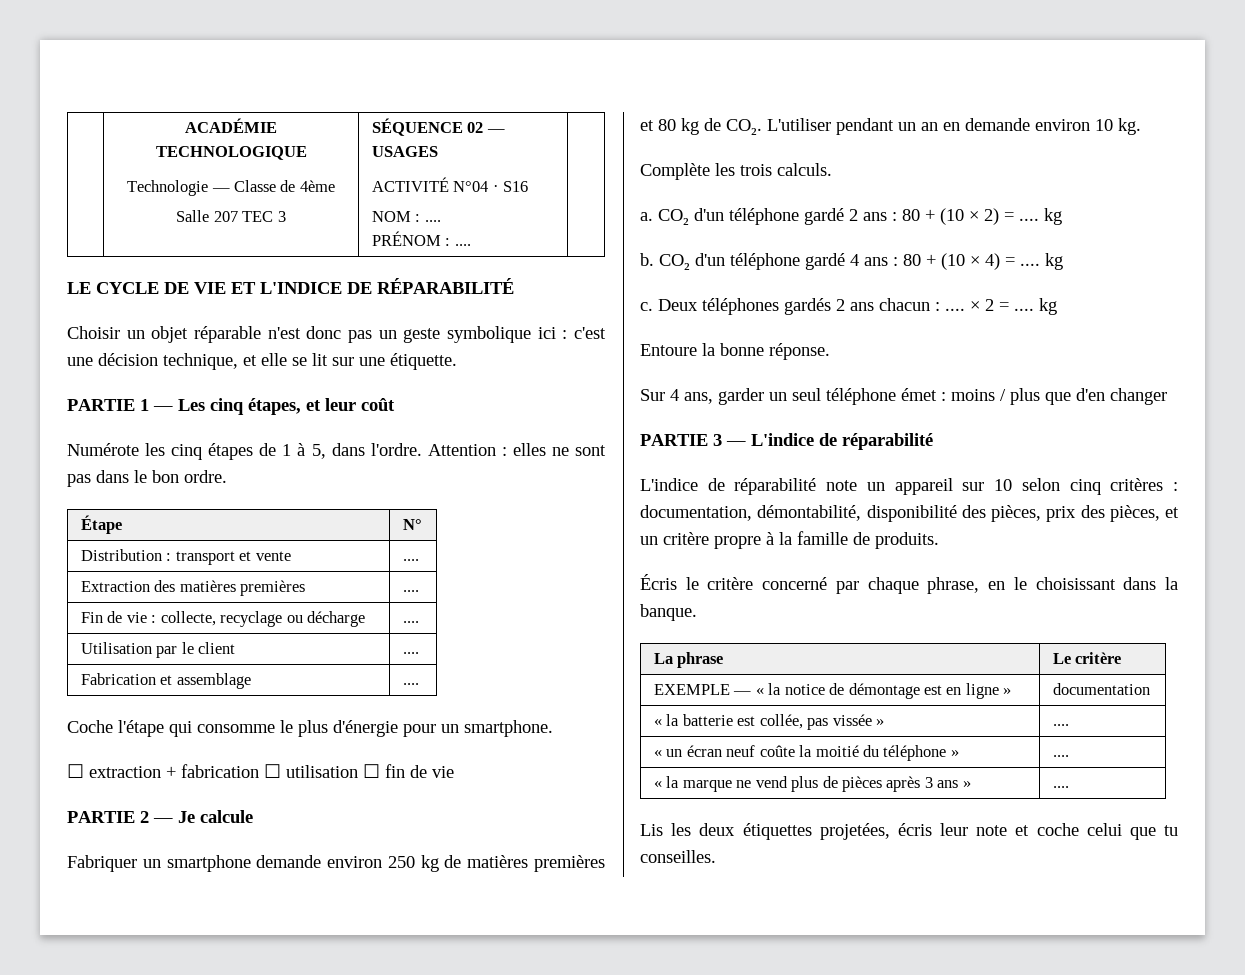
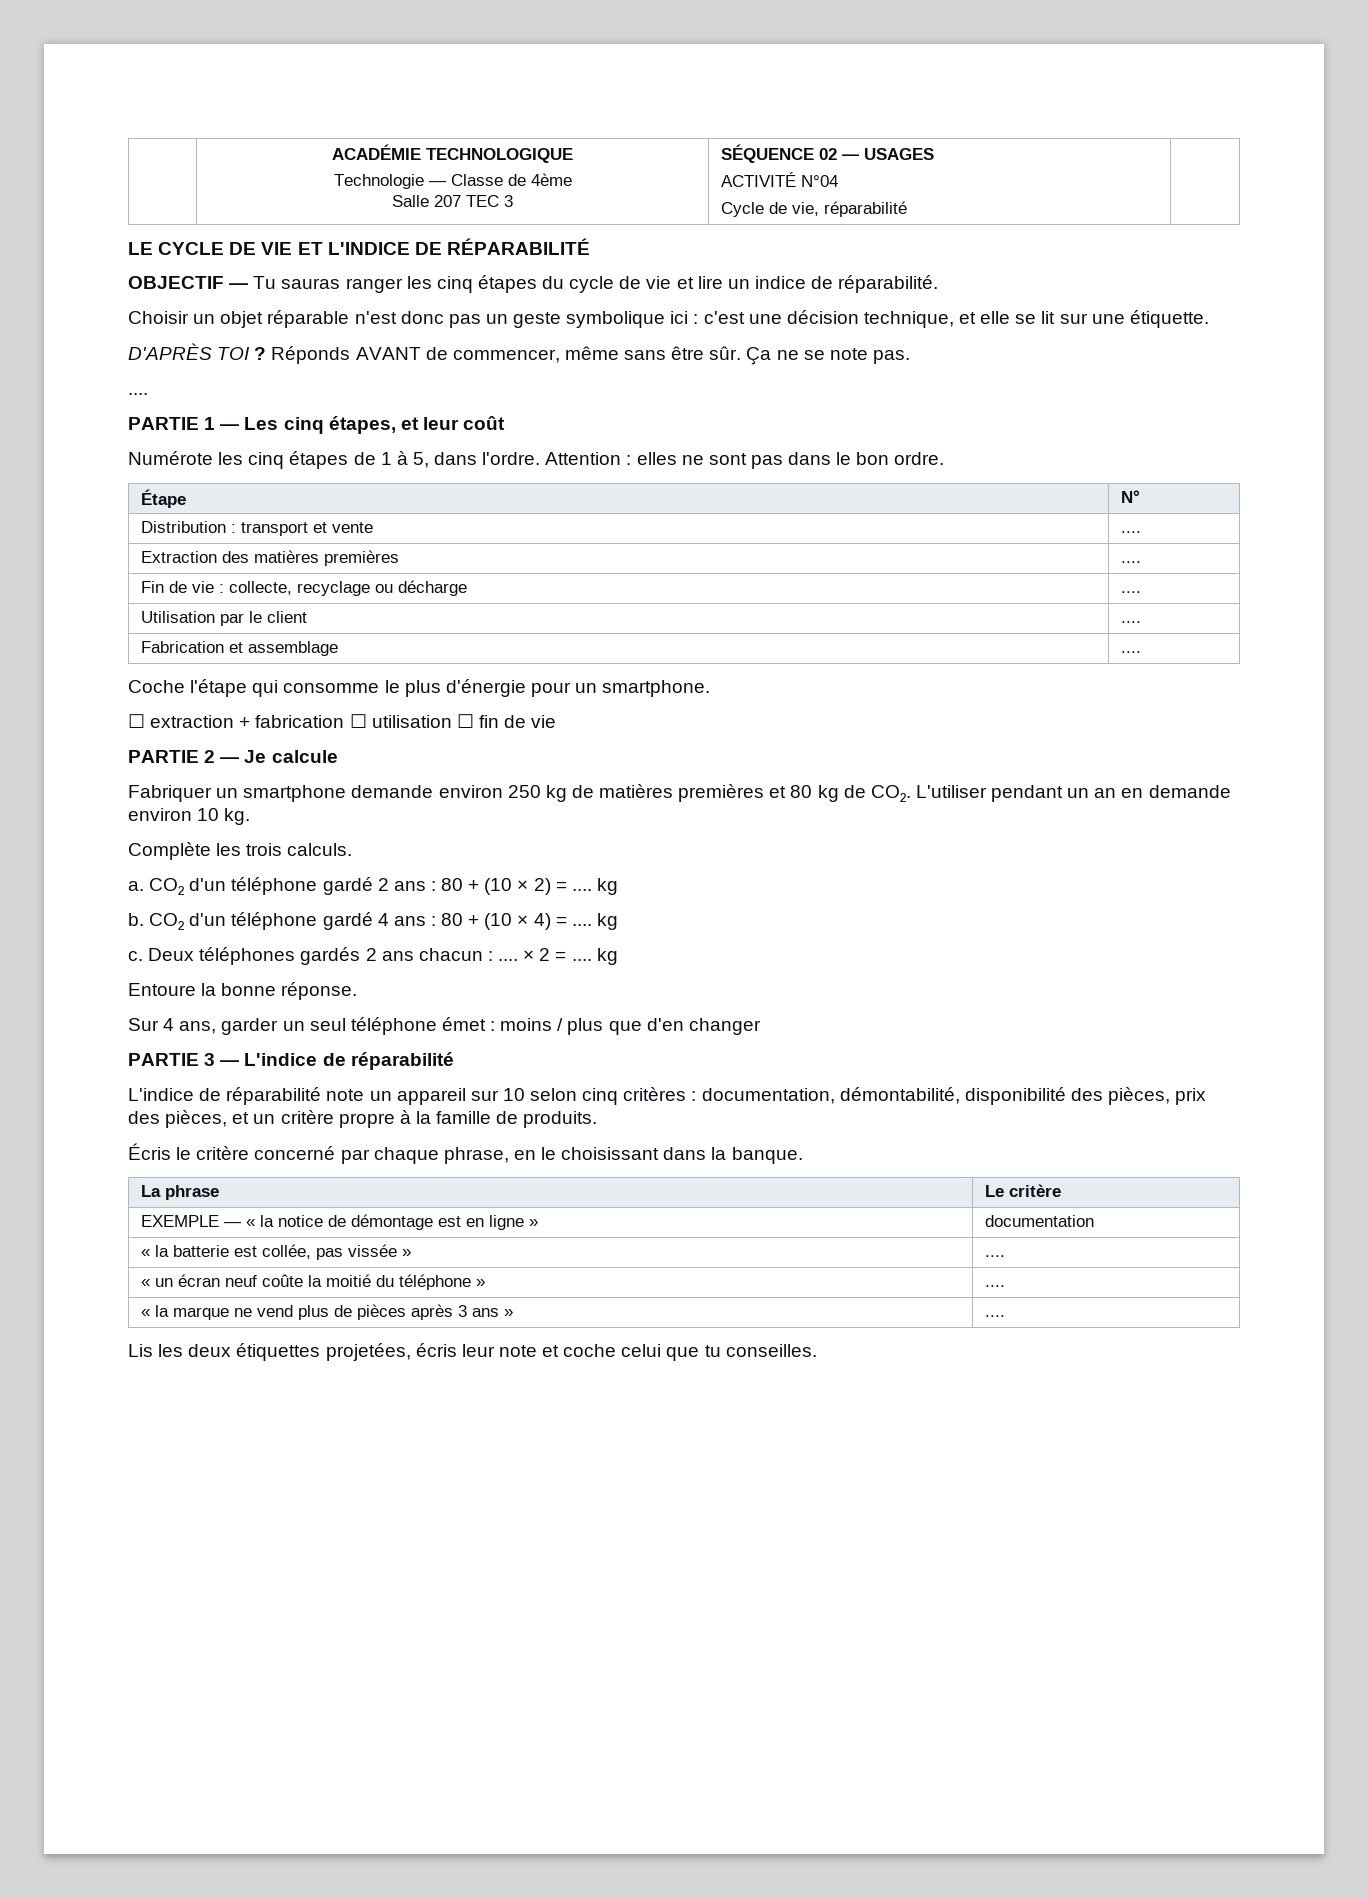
[492,181,529,192] [371,211,441,222] [371,231,471,246] · S16 // NOM : .... // PRÉNOM : .... -> [721,201,908,217] // Cycle de vie, réparabilité
(514, 286) none -> [128,275,939,293] // OBJECTIF — Tu sauras ranger les cinq étapes du cycle de vie et lire un indice de réparabilité.
(457, 361) none -> [128,343,910,365] [128,393,148,395] // D'APRÈS TOI ? Réponds AVANT de commencer, même sans être sûr. Ça ne se note pas. // ....

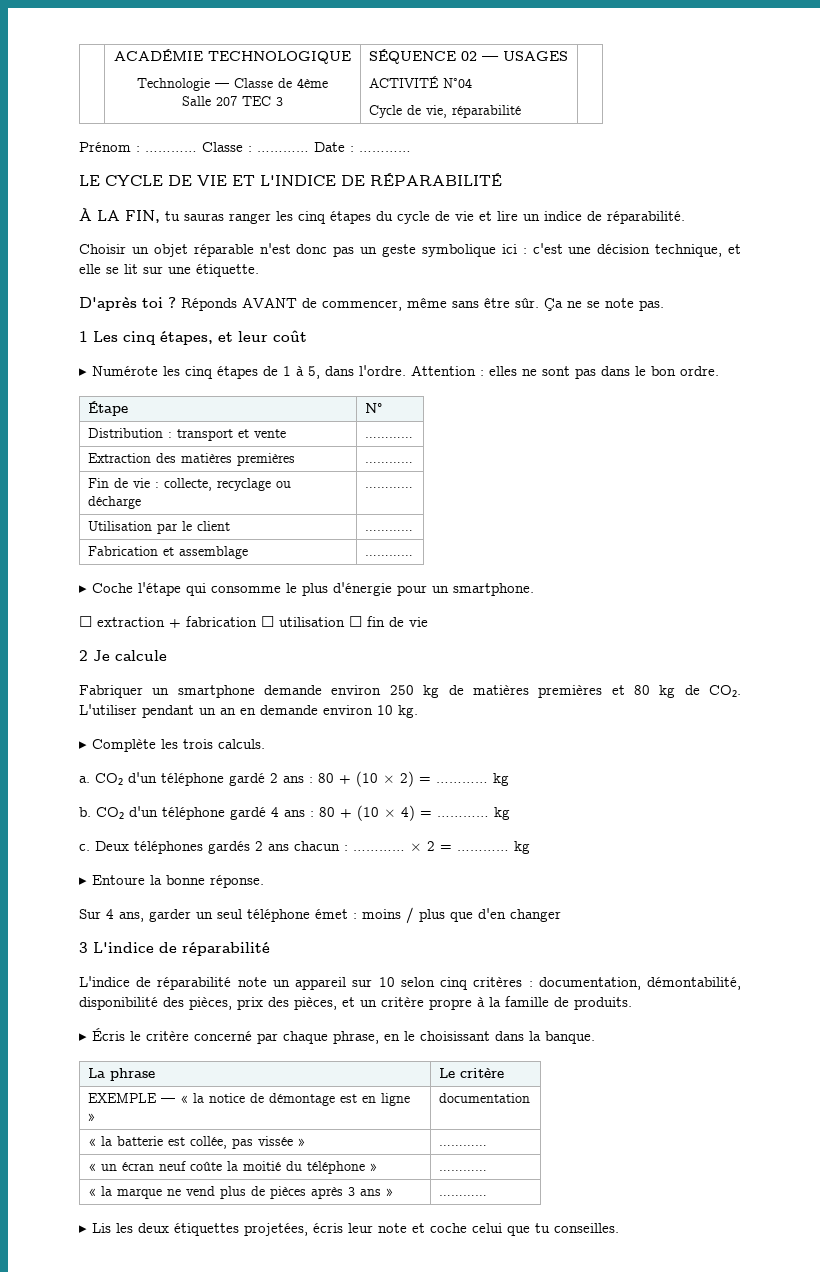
(908, 209) none -> [79,142,411,152] // Prénom : ………… Classe : ………… Date : …………
[128,276,277,289] OBJECTIF — Tu -> [79,207,180,223] À LA FIN, tu
[128,343,251,360] D'APRÈS TOI -> [79,297,163,311] D'après toi
[128,393,148,395] [128,417,240,430] .... // PARTIE 1 — -> [79,331,88,342] 1
(506, 423) none -> [79,368,87,376] ▸
[1121,531,1142,533] .... -> [364,437,413,438] …………
[1121,561,1142,563] .... -> [364,462,413,463] …………
[1121,591,1142,593] .... -> [364,487,413,488] …………
[1121,621,1142,623] .... -> [364,530,413,531] …………
[1121,651,1142,653] .... // -> [364,555,413,556] [79,585,87,593] ………… // ▸
[128,750,240,763] PARTIE 2 — -> [79,650,88,661] 2
(251, 816) none -> [79,741,87,749] ▸
[571,889,592,891] .... -> [436,782,488,783] …………
[571,924,592,926] .... -> [437,816,489,817] …………
[498,959,519,961] .... -> [353,850,405,851] …………
[571,948,618,965] .... kg // -> [457,841,530,854] [79,877,87,885] ………… kg // ▸
[128,1053,240,1066] PARTIE 3 — -> [79,942,88,953] 3
(598, 1119) none -> [79,1033,87,1041] ▸
[985,1255,1006,1257] .... -> [438,1145,487,1146] …………
[985,1285,1006,1287] .... -> [438,1170,487,1171] …………
[985,1315,1006,1317] .... // -> [438,1195,487,1196] [79,1225,87,1233] ………… // ▸

